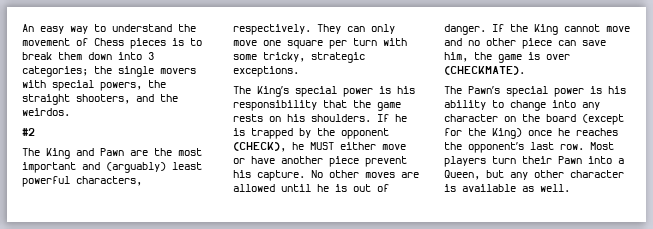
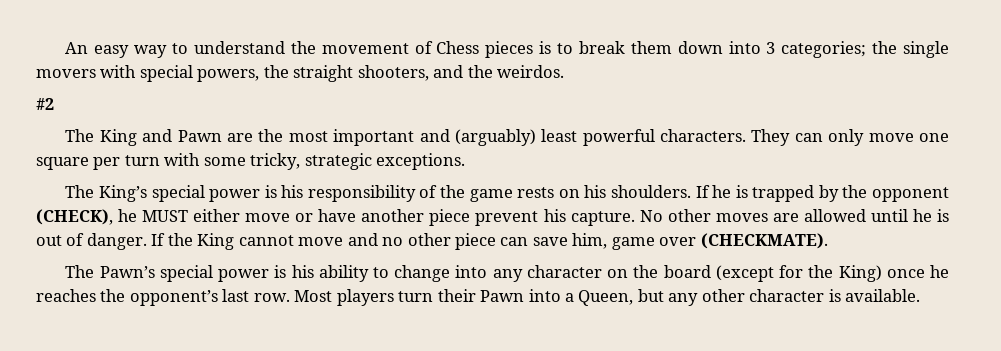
[76,176,142,186] [233,24,311,35] characters, respectively. -> [660,129,747,142] characters.
[323,100,347,108] that -> [419,185,438,198] of
[474,52,540,63] the game is -> [611,237,655,250] game
[462,184,570,192] available as well. -> [845,289,921,302] available.

